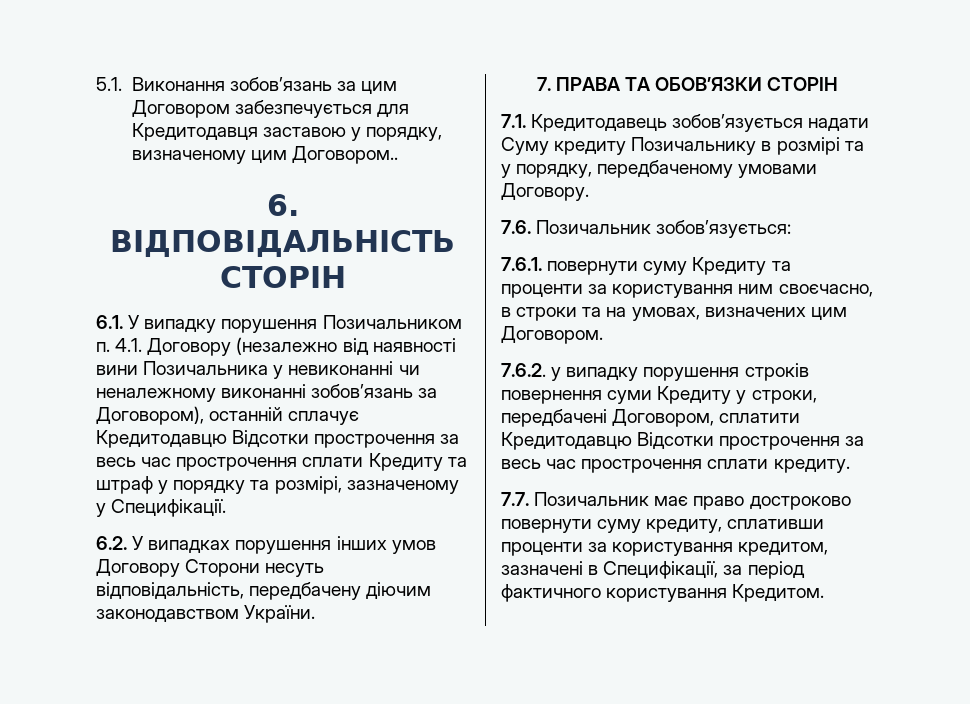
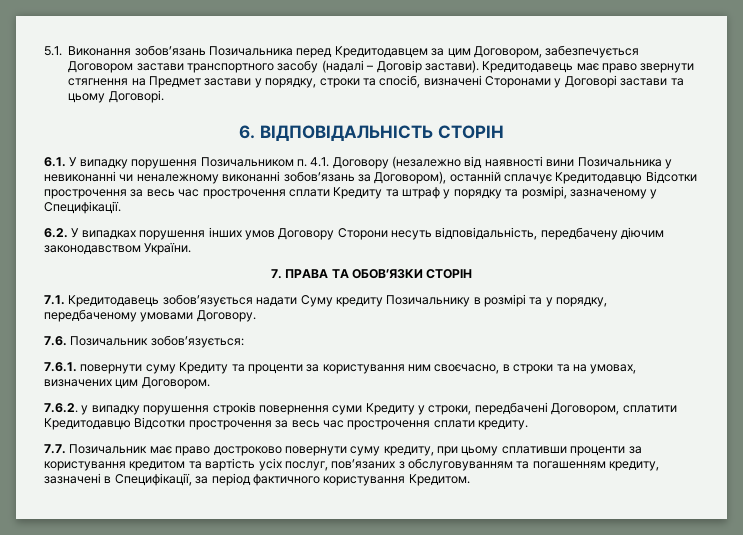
[336,81,397,94] [131,100,409,118] [131,123,442,141] [131,146,398,164] за цим Договором забезпечується для Кредитодавця заставою у порядку, визначеному цим Договором.. -> [209,45,640,58] [68,60,695,73] [68,75,684,88] [68,90,164,103] Позичальника перед Кредитодавцем за цим Договором, забезпечується Договором застави транспортного засобу (надалі – Договір застави). Кредитодавець має право звернути стягнення на Предмет застави у порядку, строки та спосіб, визначені Сторонами у Договорі застави та цьому Договорі.
(723, 526) none -> [437,446,499,456] при цьому
[738,542,829,556] кредитом, -> [129,458,660,471] кредитом та вартість усіх послуг, пов’язаних з обслуговуванням та погашенням кредиту,

